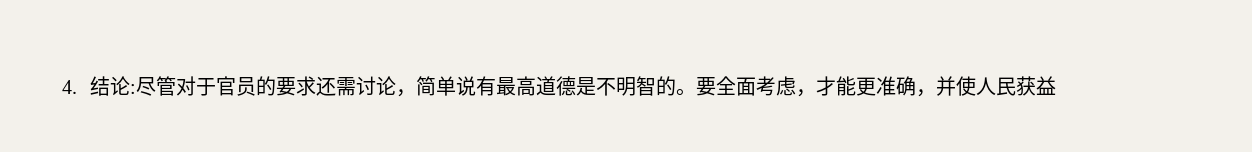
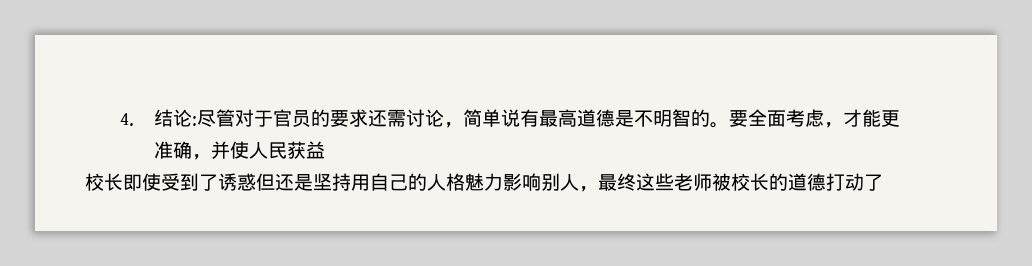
(1056, 85) none -> [85,173,883,192] // 校长即使受到了诱惑但还是坚持用自己的人格魅力影响别人，最终这些老师被校长的道德打动了

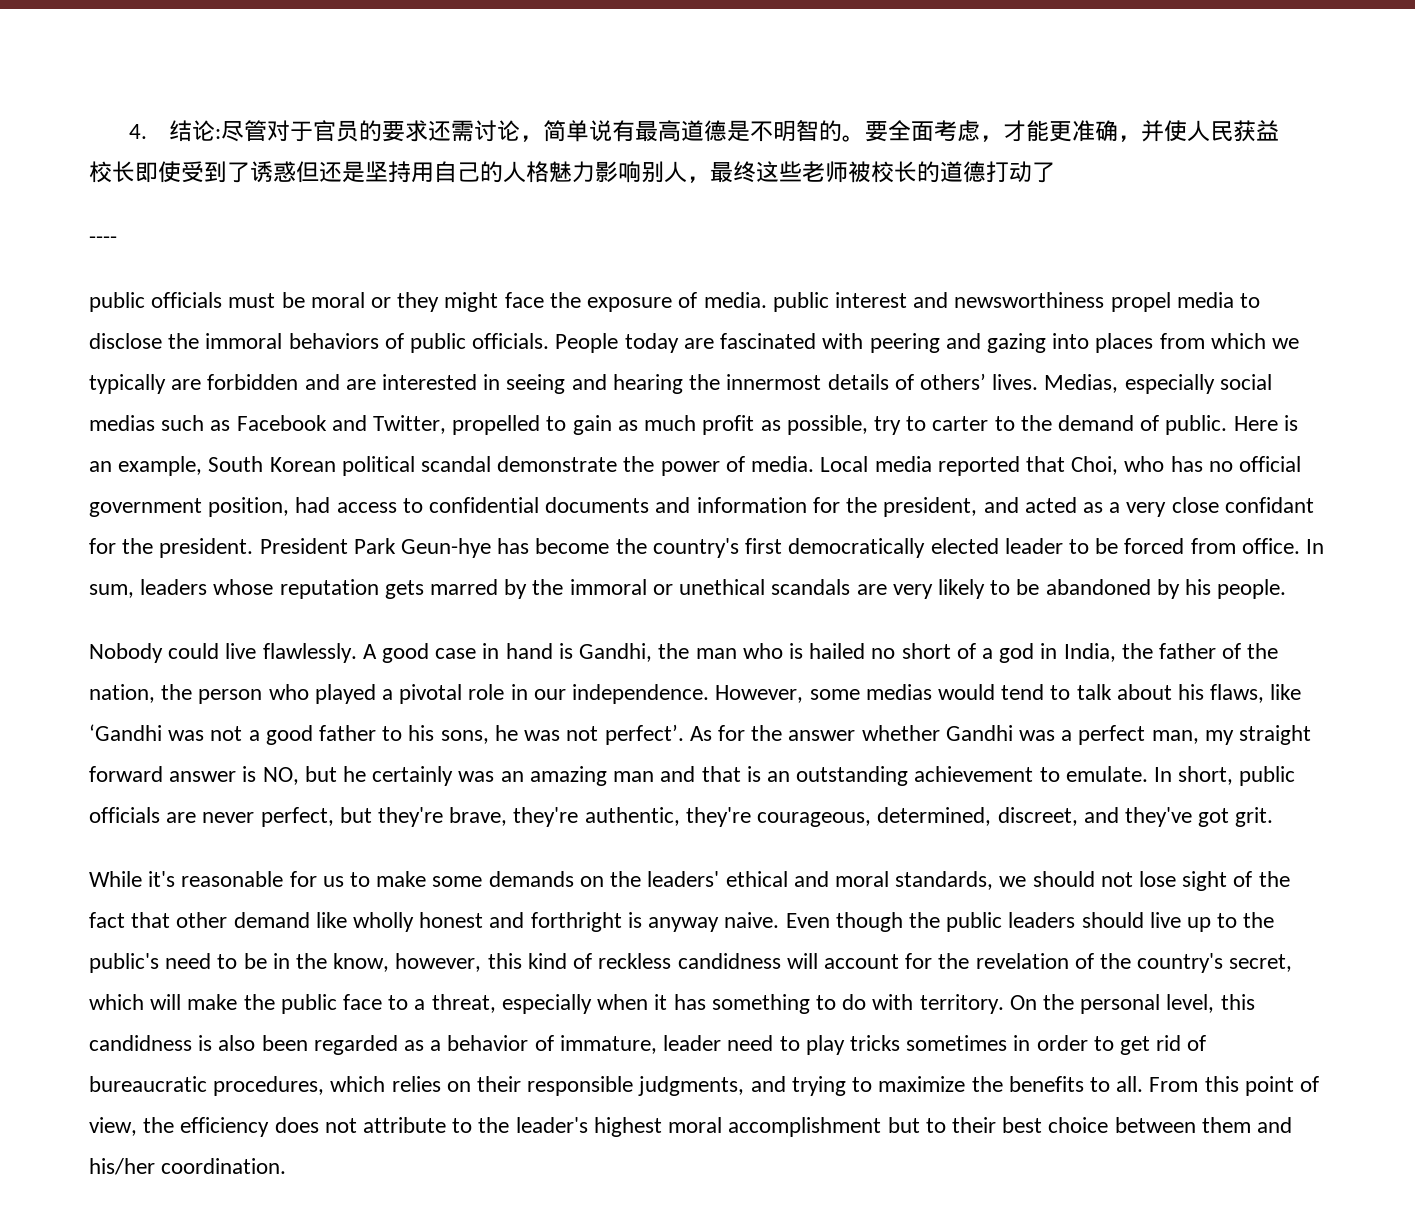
(883, 182) none -> [89,236,117,244] [89,292,1260,312] [89,333,1299,353] [89,373,1272,394] [89,415,1298,435] [89,456,1301,476] [89,497,1314,517] [89,538,1324,558] [89,579,1287,599] [89,643,1279,663] [89,684,1302,704] [89,724,1312,745] [89,766,1296,786] [89,807,1274,827] [89,871,1290,891] [89,912,1275,932] [89,953,1293,973] [89,994,1255,1014] [89,1035,1207,1055] [89,1076,1319,1096] [89,1117,1292,1137] [89,1158,287,1175] // ---- // public officials must be moral or they might face the exposure of media. public interest and newsworthiness propel media to disclose the immoral behaviors of public officials. People today are fascinated with peering and gazing into places from which we typically are forbidden and are interested in seeing and hearing the innermost details of others’ lives. Medias, especially social medias such as Facebook and Twitter, propelled to gain as much profit as possible, try to carter to the demand of public. Here is an example, South Korean political scandal demonstrate the power of media. Local media reported that Choi, who has no official government position, had access to confidential documents and information for the president, and acted as a very close confidant for the president. President Park Geun-hye has become the country's first democratically elected leader to be forced from office. In sum, leaders whose reputation gets marred by the immoral or unethical scandals are very likely to be abandoned by his people. // Nobody could live flawlessly. A good case in hand is Gandhi, the man who is hailed no short of a god in India, the father of the nation, the person who played a pivotal role in our independence. However, some medias would tend to talk about his flaws, like ‘Gandhi was not a good father to his sons, he was not perfect’. As for the answer whether Gandhi was a perfect man, my straight forward answer is NO, but he certainly was an amazing man and that is an outstanding achievement to emulate. In short, public officials are never perfect, but they're brave, they're authentic, they're courageous, determined, discreet, and they've got grit. // While it's reasonable for us to make some demands on the leaders' ethical and moral standards, we should not lose sight of the fact that other demand like wholly honest and forthright is anyway naive. Even though the public leaders should live up to the public's need to be in the know, however, this kind of reckless candidness will account for the revelation of the country's secret, which will make the public face to a threat, especially when it has something to do with territory. On the personal level, this candidness is also been regarded as a behavior of immature, leader need to play tricks sometimes in order to get rid of bureaucratic procedures, which relies on their responsible judgments, and trying to maximize the benefits to all. From this point of view, the efficiency does not attribute to the leader's highest moral accomplishment but to their best choice between them and his/her coordination.

